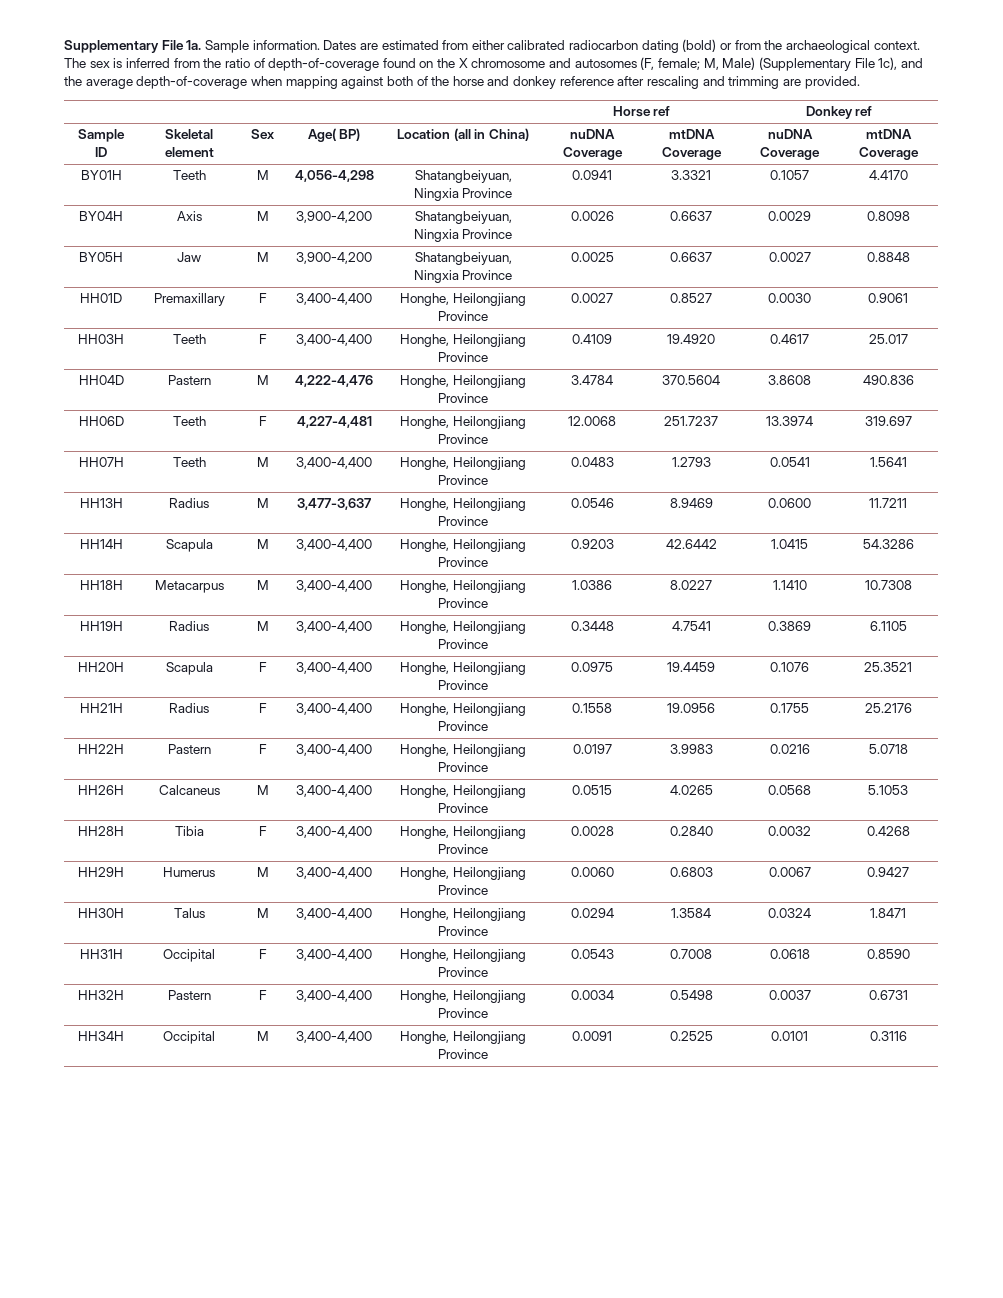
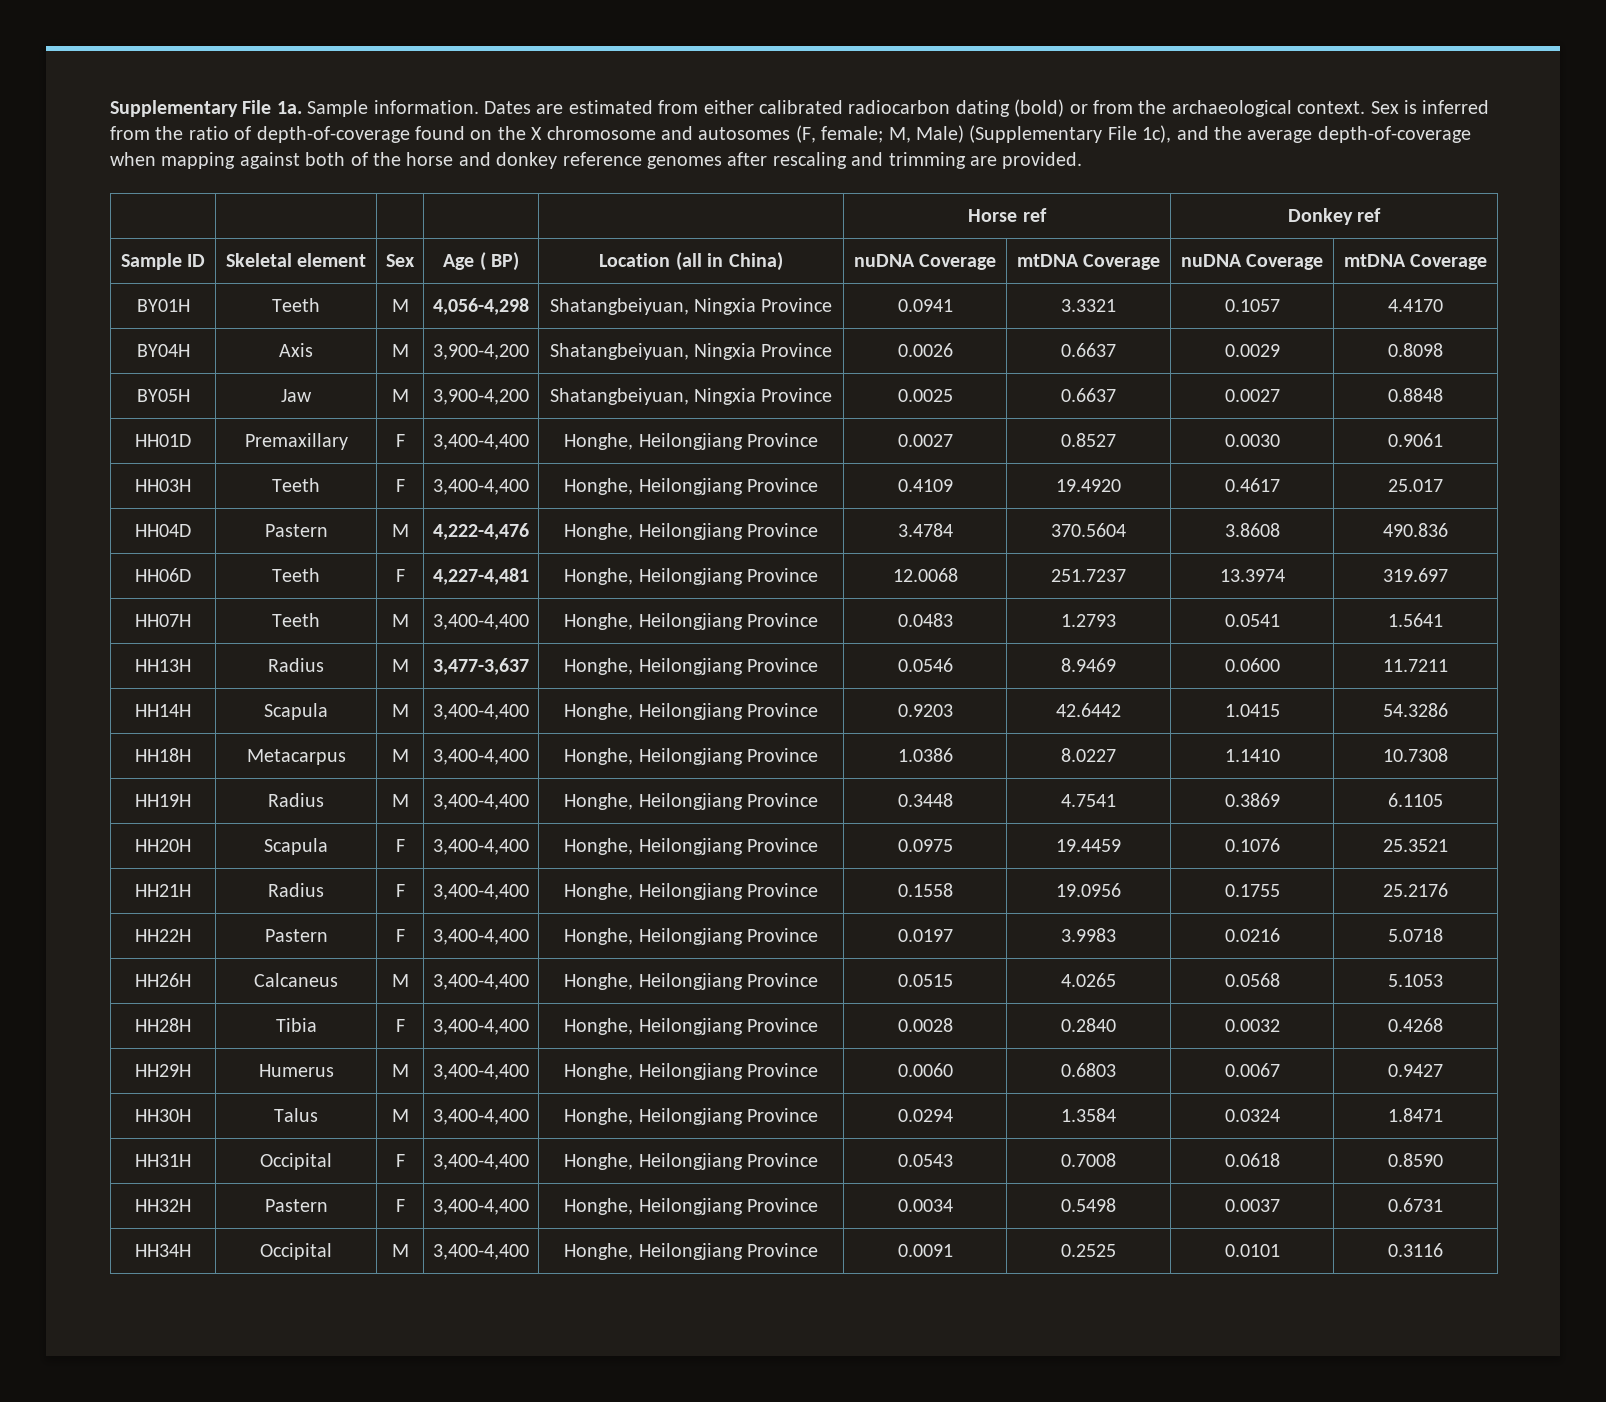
[64,58,110,68] The sex -> [1370,101,1399,114] Sex
(614, 81) none -> [646,156,722,169] genomes
[307,128,336,142] Age( -> [443,252,486,271] Age (

